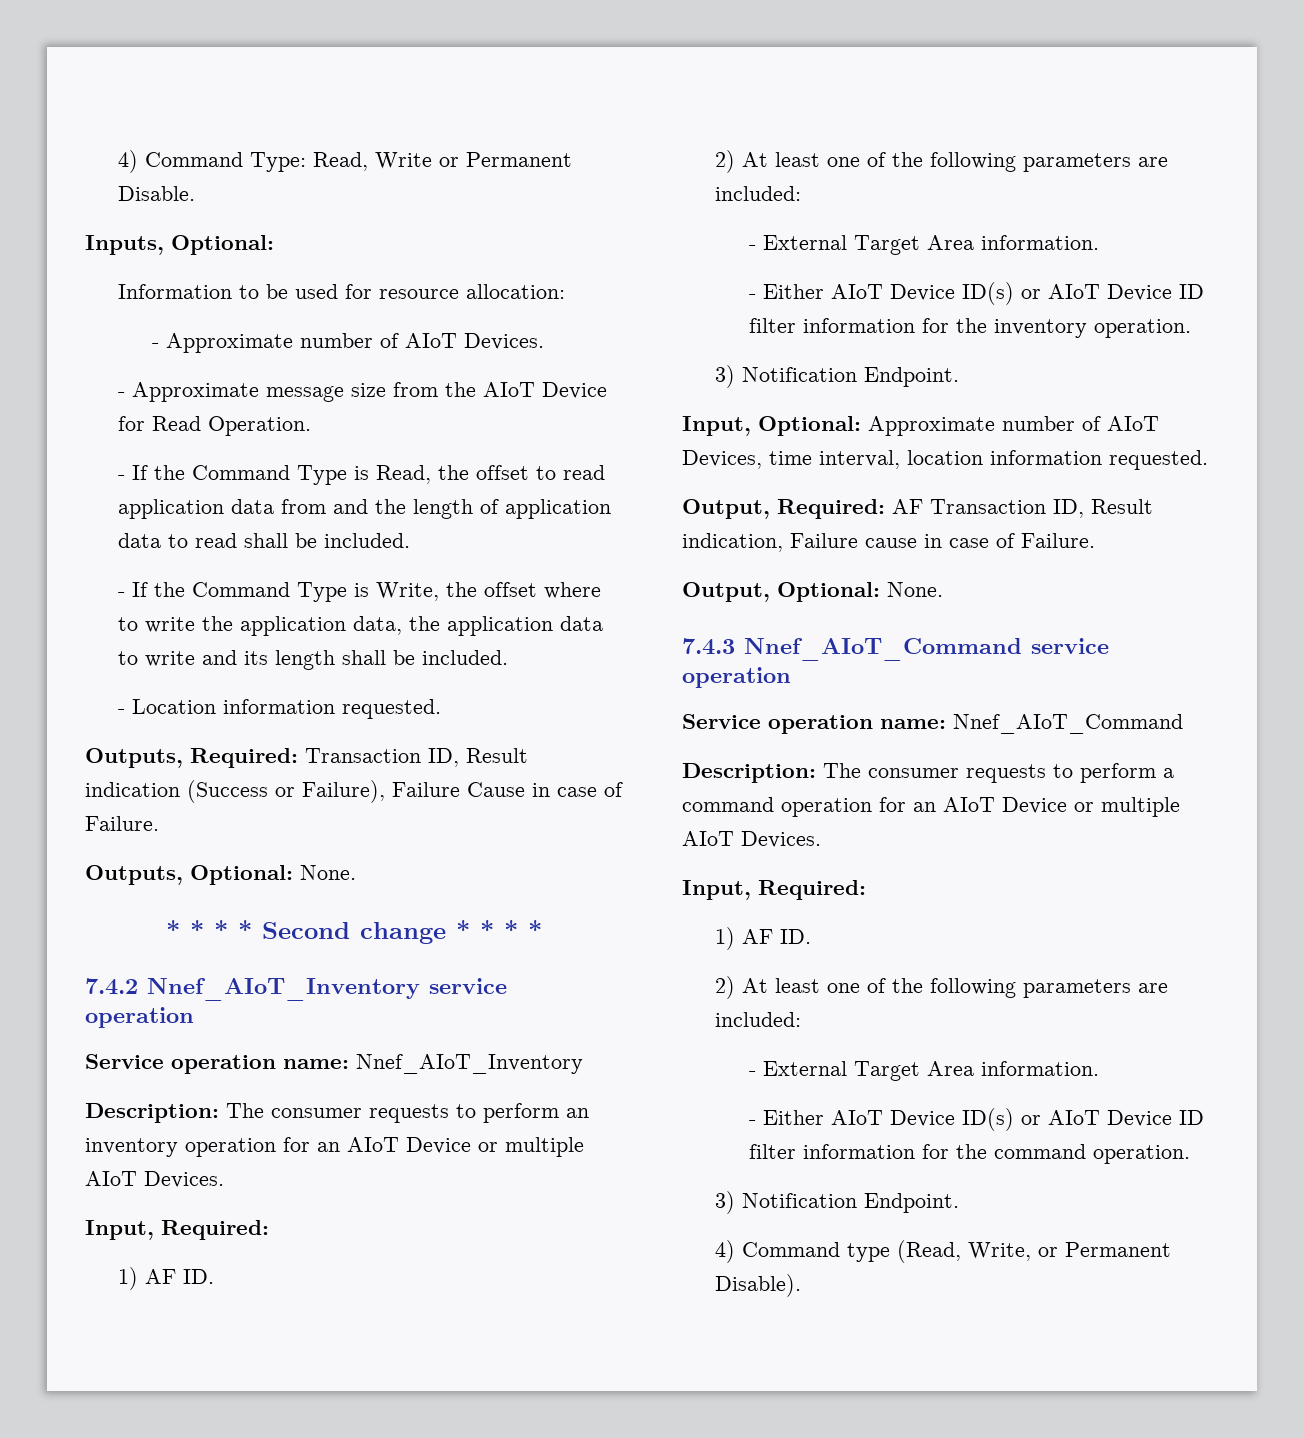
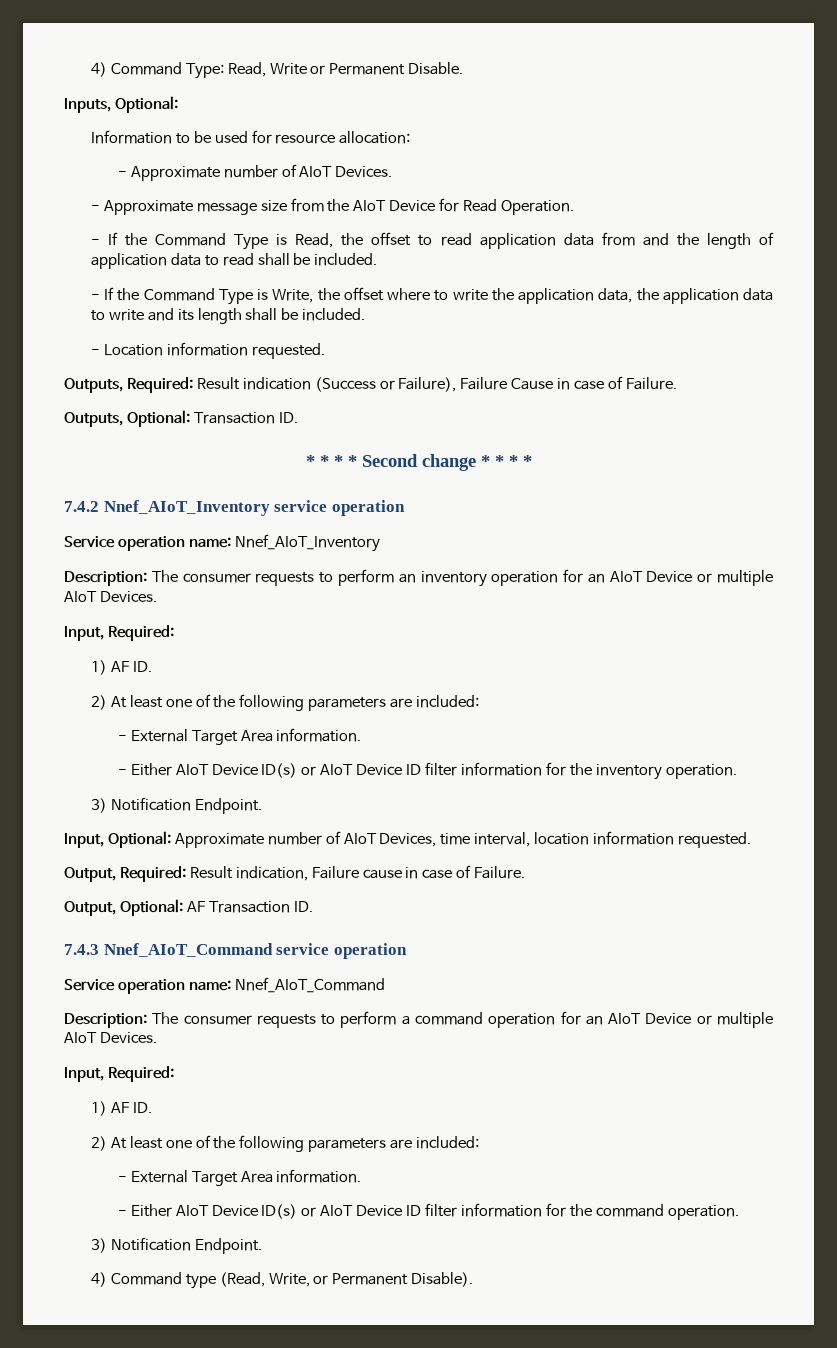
[305,748,459,767] Transaction ID, -> (193, 385) none
[300,865,356,880] None. -> [193,412,298,424] Transaction ID.
[892,499,1084,518] AF Transaction ID, -> (186, 874) none
[887,582,943,597] None. -> [186,901,313,913] AF Transaction ID.

